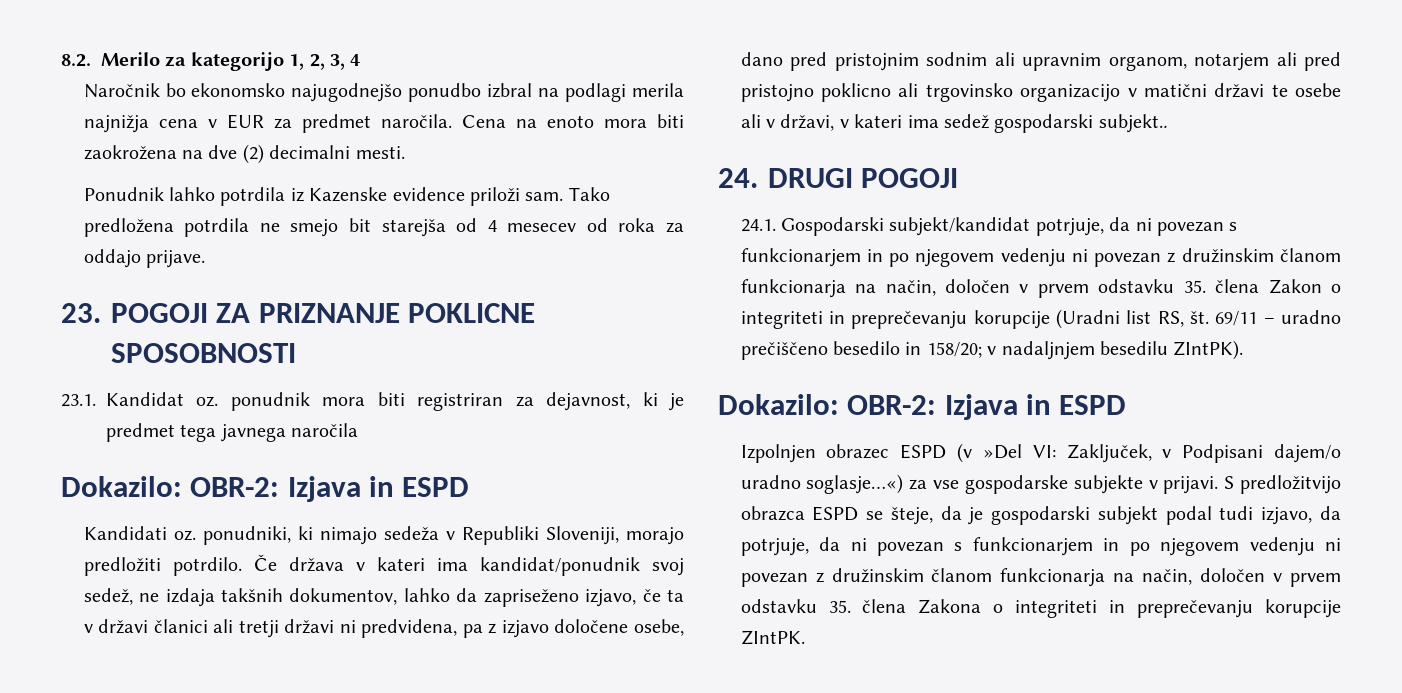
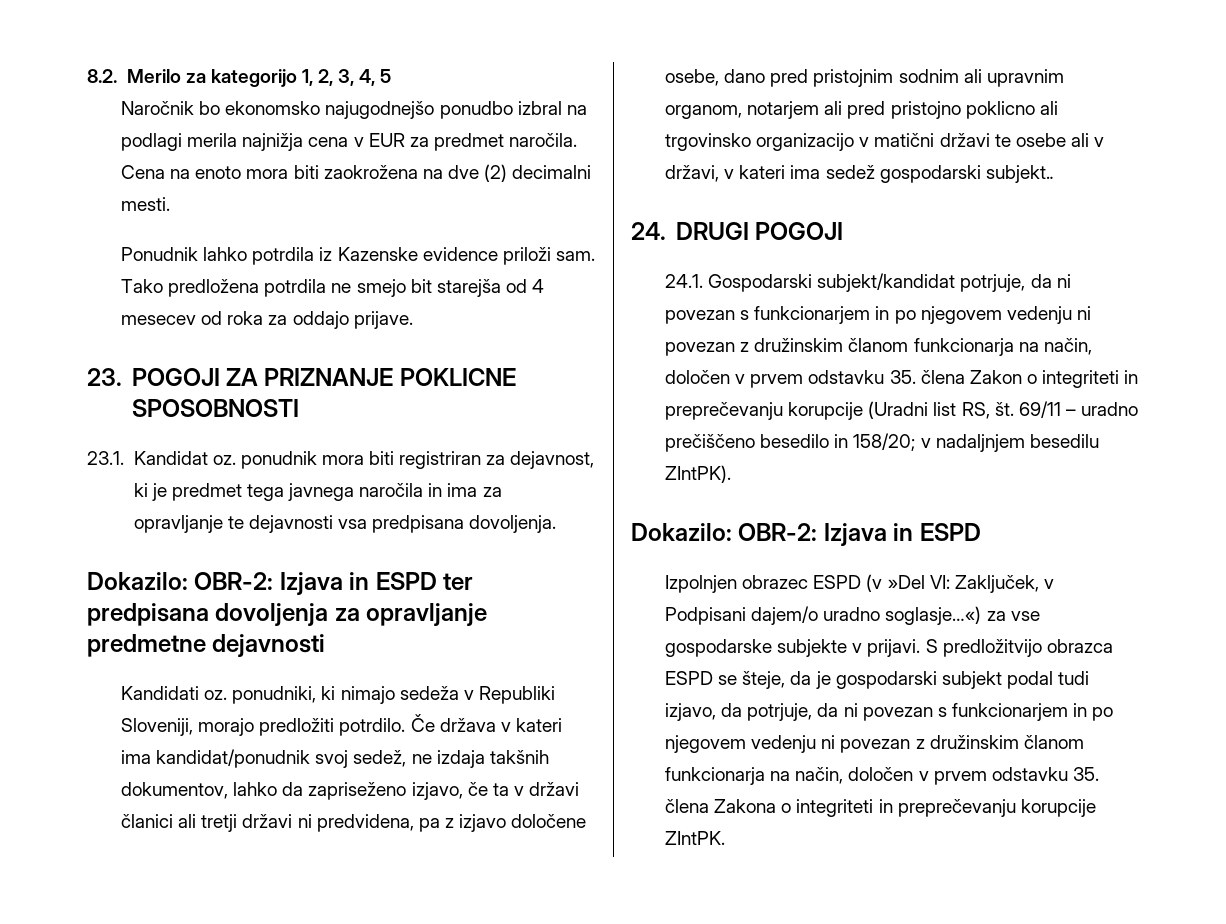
[350,54,361,66] 4 -> [359,69,392,86] 4, 5
[61,476,470,502] // Dokazilo: OBR-2: Izjava in ESPD -> [428,483,502,497] [133,515,557,533] [87,572,474,595] [87,603,488,626] [87,634,326,657] in ima za opravljanje te dejavnosti vsa predpisana dovoljenja. // Dokazilo: OBR-2: Izjava in ESPD ter predpisana dovoljenja za opravljanje predmetne dejavnosti

